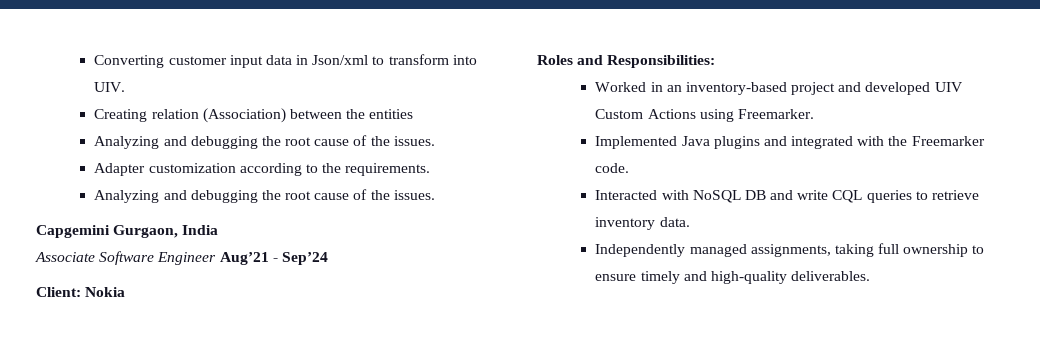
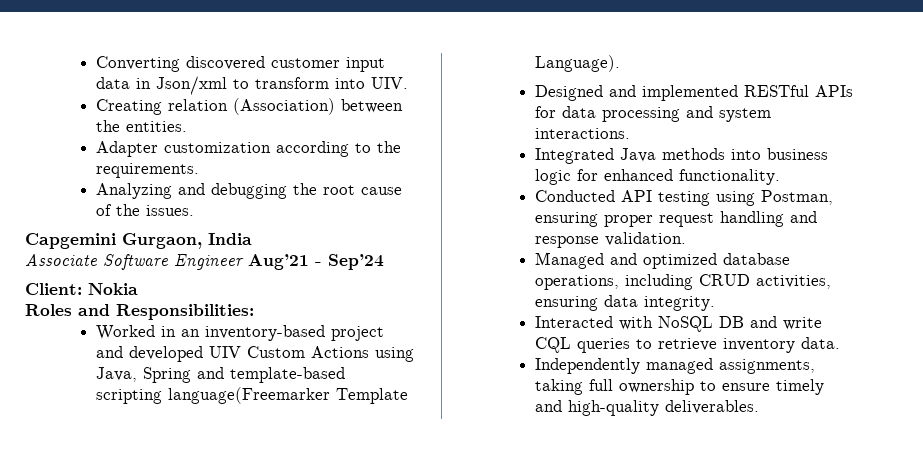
(165, 61) none -> [186,56,266,70] discovered
[369,109,414,119] [94,135,435,149] entities // Analyzing and debugging the root cause of the issues. -> [126,121,188,132] entities.
[737,109,814,119] [595,136,985,149] [595,163,630,173] Freemarker. // Implemented Java plugins and integrated with the Freemarker code. -> [96,367,346,383] [96,387,409,404] [535,55,621,72] [535,85,854,101] [535,106,772,122] [535,128,631,139] [535,148,829,164] [535,169,781,185] [535,190,834,206] [535,211,818,227] [535,232,687,248] [535,252,791,269] [535,274,832,290] [535,295,716,311] Java, Spring and template-based scripting language(Freemarker Template Language). // Designed and implemented RESTful APIs for data processing and system interactions. // Integrated Java methods into business logic for enhanced functionality. // Conducted API testing using Postman, ensuring proper request handling and response validation. // Managed and optimized database operations, including CRUD activities, ensuring data integrity.

